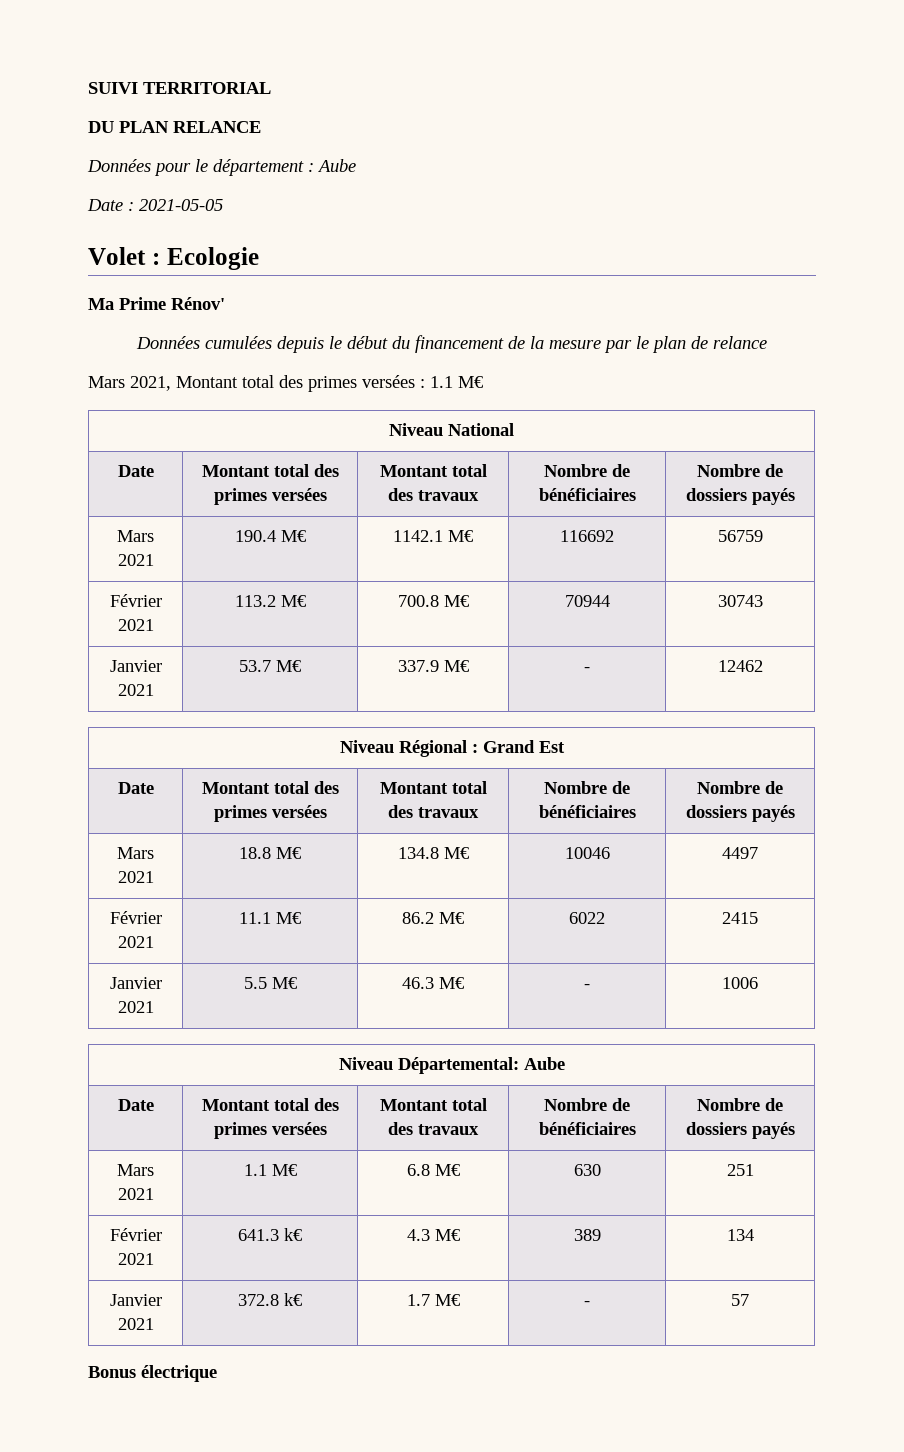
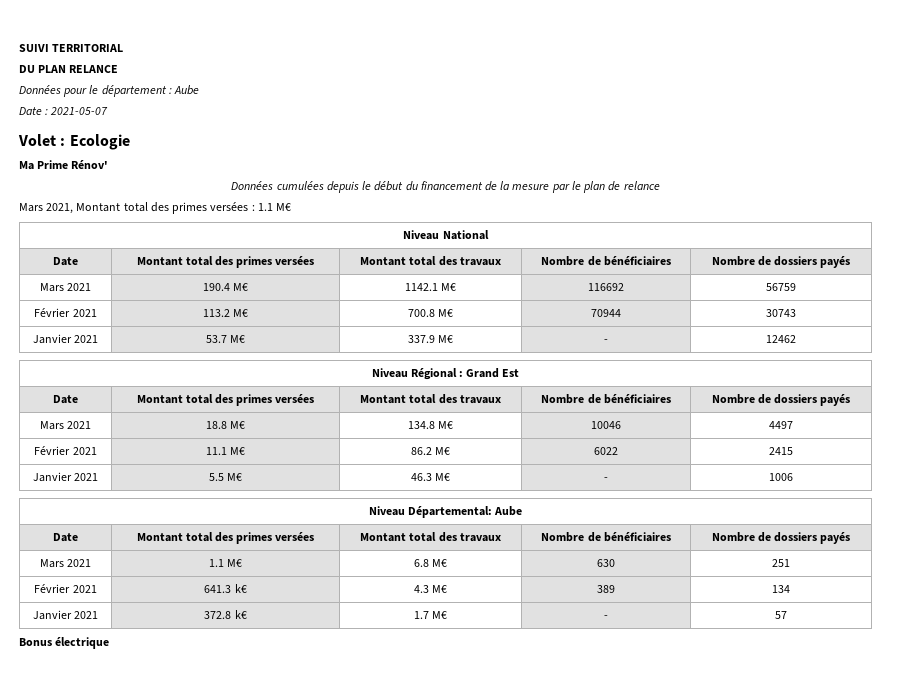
[139,199,223,211] 2021-05-05 -> [50,107,109,115] 2021-05-07

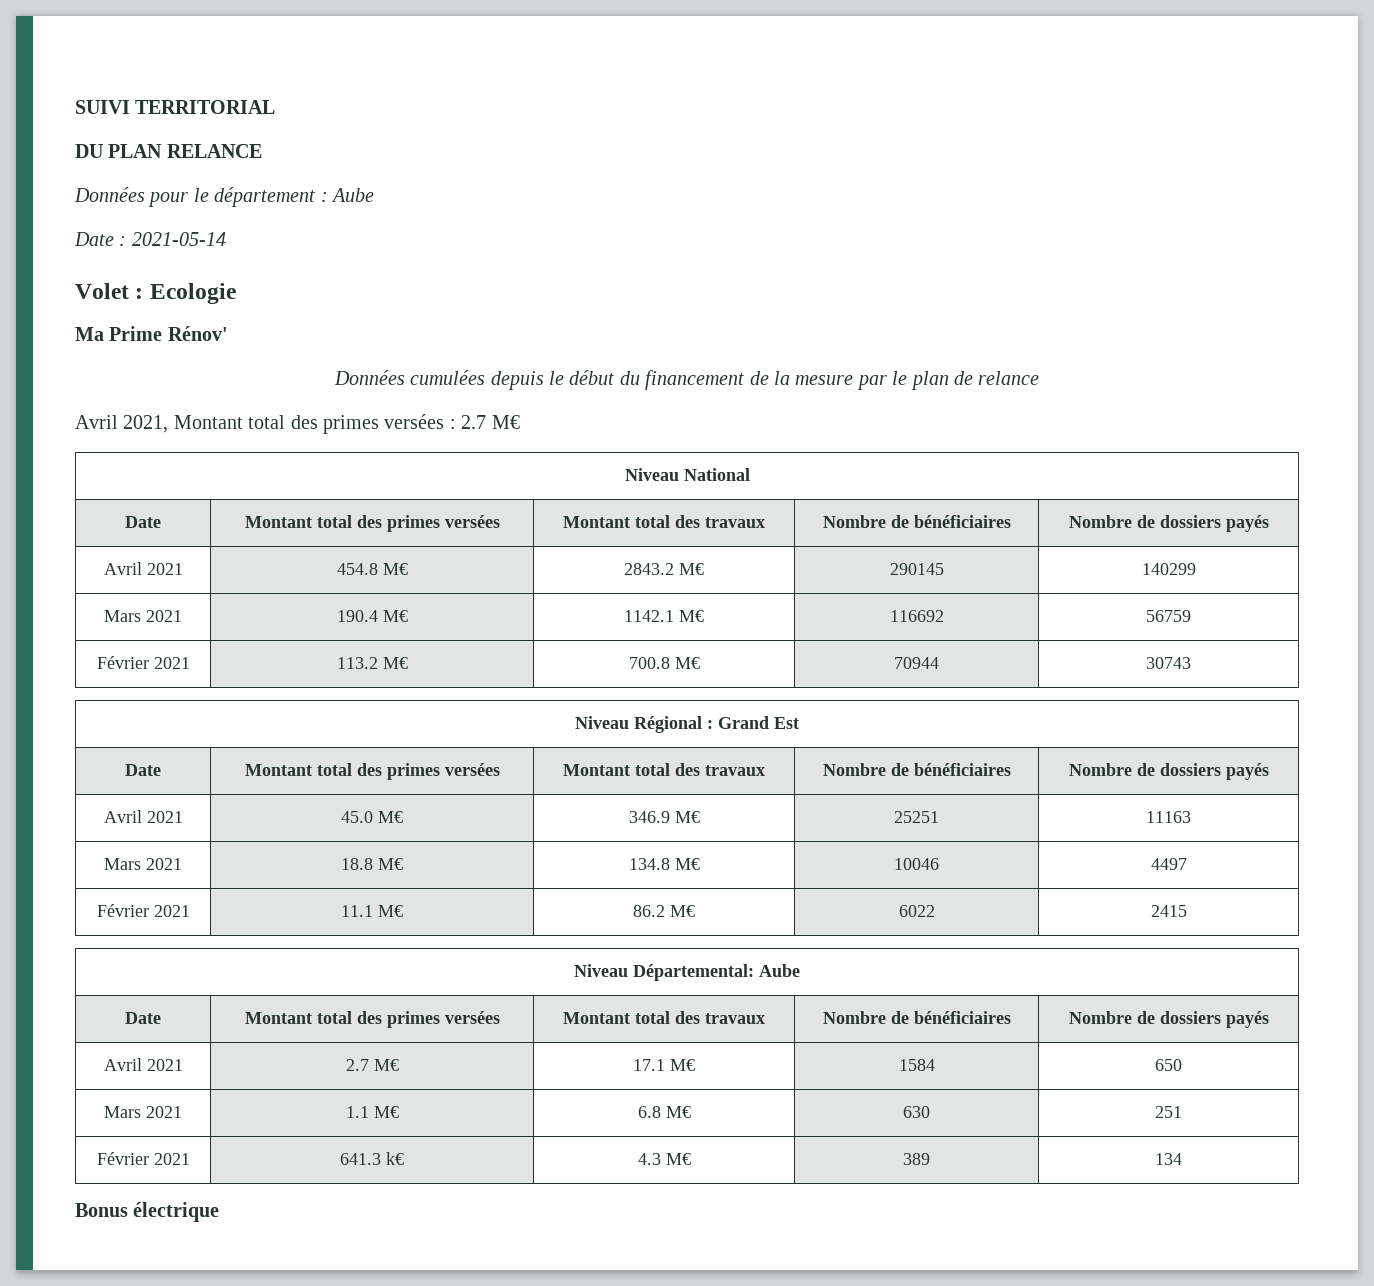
[50,107,109,115] 2021-05-07 -> [131,232,226,246] 2021-05-14
[19,203,43,212] Mars -> [75,415,118,429] Avril
[257,203,273,211] 1.1 -> [461,415,487,429] 2.7
(851, 262) none -> [103,562,183,575] [336,563,408,575] [624,563,704,575] [889,563,944,575] [1141,563,1196,575] // Avril 2021 | 454.8 M€ | 2843.2 M€ | 290145 | 140299
[32,334,99,344] [205,335,246,343] [407,335,454,343] [603,339,608,343] [765,335,796,343] // Janvier 2021 | 53.7 M€ | 337.9 M€ | - | 12462 -> (1191, 663) none
(851, 400) none -> [103,810,183,823] [341,811,403,823] [628,811,700,823] [894,811,939,823] [1146,811,1191,823] // Avril 2021 | 45.0 M€ | 346.9 M€ | 25251 | 11163
[32,472,99,482] [208,473,243,481] [410,473,451,481] [603,477,608,481] [768,473,793,481] // Janvier 2021 | 5.5 M€ | 46.3 M€ | - | 1006 -> (1187, 911) none
(851, 538) none -> [103,1058,183,1071] [345,1059,399,1071] [633,1059,695,1071] [898,1059,935,1071] [1155,1059,1182,1071] // Avril 2021 | 2.7 M€ | 17.1 M€ | 1584 | 650
[32,610,99,620] [204,610,247,619] [413,611,448,619] [603,615,608,619] [774,611,787,619] // Janvier 2021 | 372.8 k€ | 1.7 M€ | - | 57 -> (1182, 1159) none

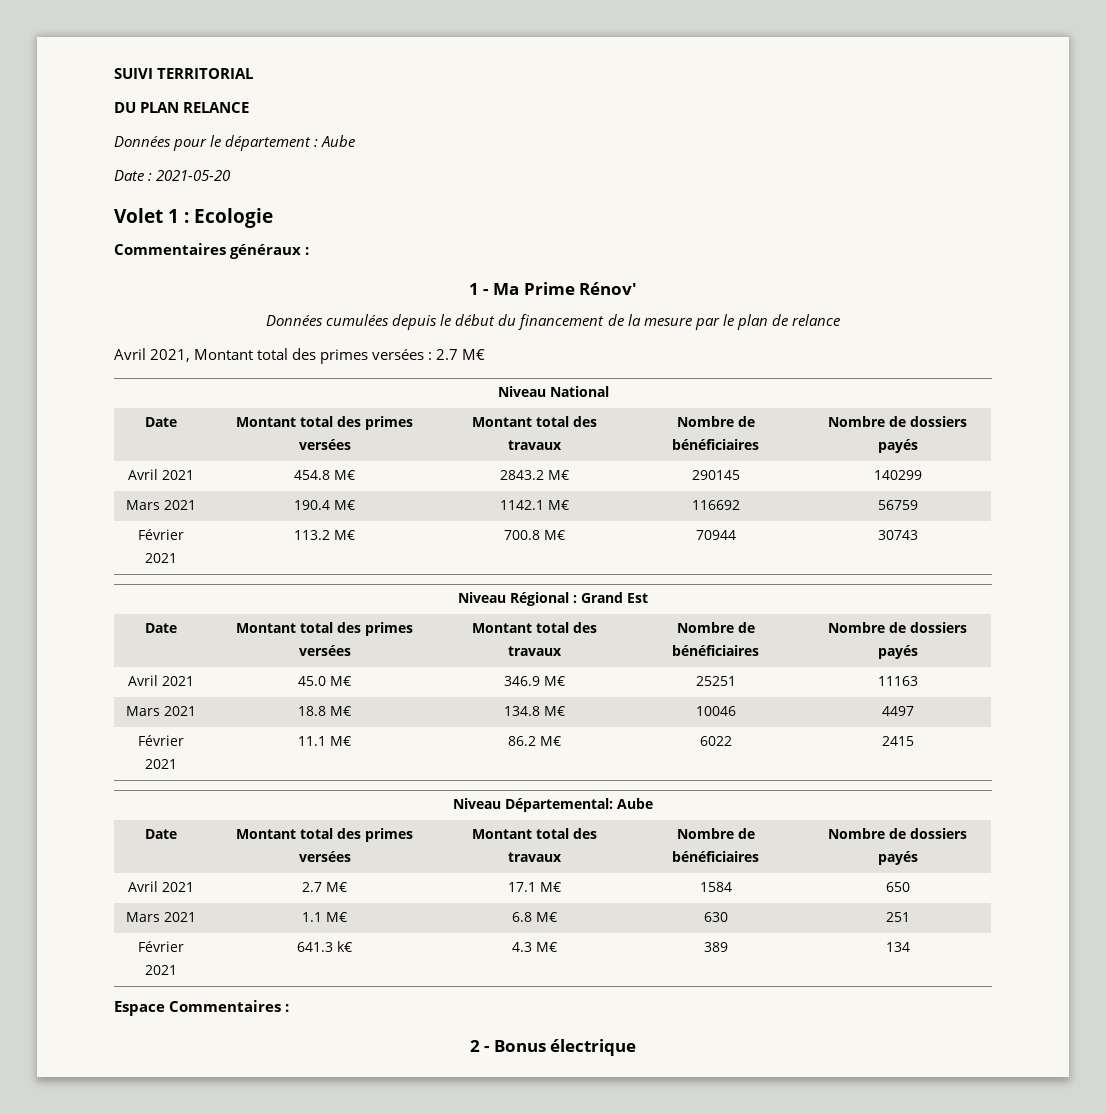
[131,232,226,246] 2021-05-14 -> [156,170,231,181] 2021-05-20
(129, 291) none -> [168,209,180,223] 1
(236, 293) none -> [114,243,310,259] [468,283,489,295] Commentaires généraux : // 1 -
(1182, 1159) none -> [114,1000,290,1016] [469,1040,490,1052] Espace Commentaires : // 2 -

